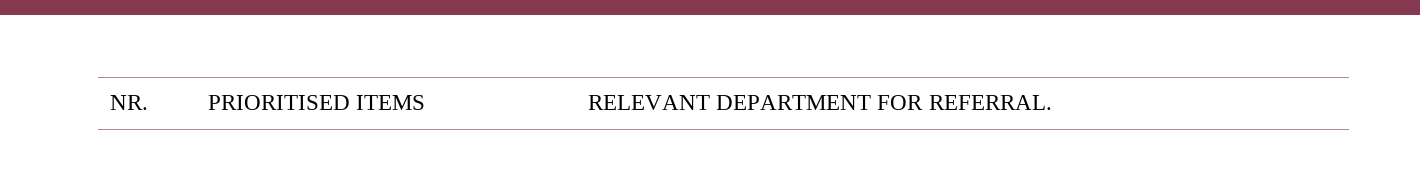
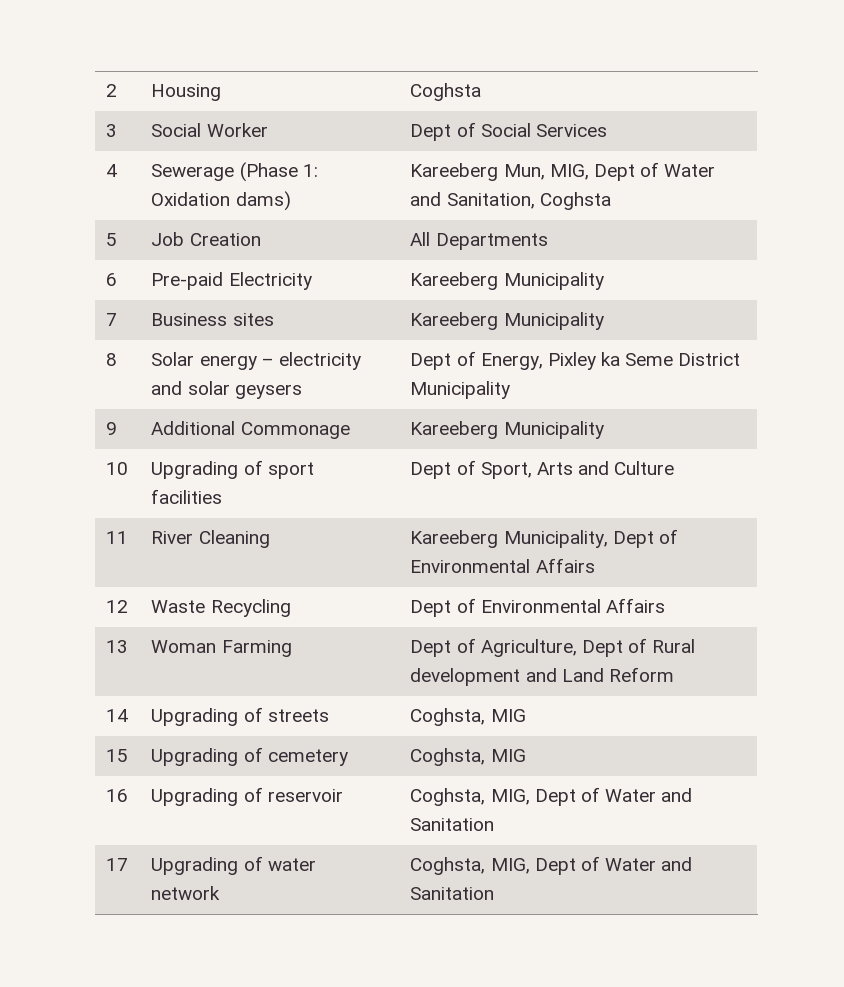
[109,95,148,110] [207,95,426,110] [587,95,1052,110] NR. | PRIORITISED ITEMS | RELEVANT DEPARTMENT FOR REFERRAL. -> [106,84,118,97] [151,84,222,101] [410,83,482,101] [106,124,118,137] [151,123,268,137] [410,122,607,141] [106,164,118,177] [151,162,318,182] [151,191,291,211] [410,162,716,181] [410,192,611,210] [106,233,118,246] [151,232,261,246] [410,232,548,250] [106,273,118,286] [151,272,312,290] [410,272,604,290] [106,313,118,326] [151,313,274,326] [410,312,604,330] [106,353,118,366] [151,352,361,370] [151,381,302,399] [410,351,741,370] [410,381,511,399] [106,422,118,435] [151,421,350,439] [410,421,604,439] [106,462,129,475] [151,460,314,479] [151,489,223,504] [410,460,675,479] [106,531,129,544] [151,530,270,548] [410,529,678,548] [410,558,595,573] [106,600,129,613] [151,599,291,617] [410,598,665,617] [106,640,129,653] [151,640,292,657] [410,638,696,657] [410,667,674,686] [106,709,129,722] [151,707,329,726] [410,708,526,726] [106,749,129,762] [151,747,348,766] [410,748,526,766] [106,789,129,802] [151,787,343,806] [410,787,693,806] [410,818,495,831] [106,858,129,871] [151,856,316,875] [151,886,221,900] [410,856,693,875] [410,887,495,900] 2 | Housing | Coghsta // 3 | Social Worker | Dept of Social Services // 4 | Sewerage (Phase 1: Oxidation dams) | Kareeberg Mun, MIG, Dept of Water and Sanitation, Coghsta // 5 | Job Creation | All Departments // 6 | Pre-paid Electricity | Kareeberg Municipality // 7 | Business sites | Kareeberg Municipality // 8 | Solar energy – electricity and solar geysers | Dept of Energy, Pixley ka Seme District Municipality // 9 | Additional Commonage | Kareeberg Municipality // 10 | Upgrading of sport facilities | Dept of Sport, Arts and Culture // 11 | River Cleaning | Kareeberg Municipality, Dept of Environmental Affairs // 12 | Waste Recycling | Dept of Environmental Affairs // 13 | Woman Farming | Dept of Agriculture, Dept of Rural development and Land Reform // 14 | Upgrading of streets | Coghsta, MIG // 15 | Upgrading of cemetery | Coghsta, MIG // 16 | Upgrading of reservoir | Coghsta, MIG, Dept of Water and Sanitation // 17 | Upgrading of water network | Coghsta, MIG, Dept of Water and Sanitation

